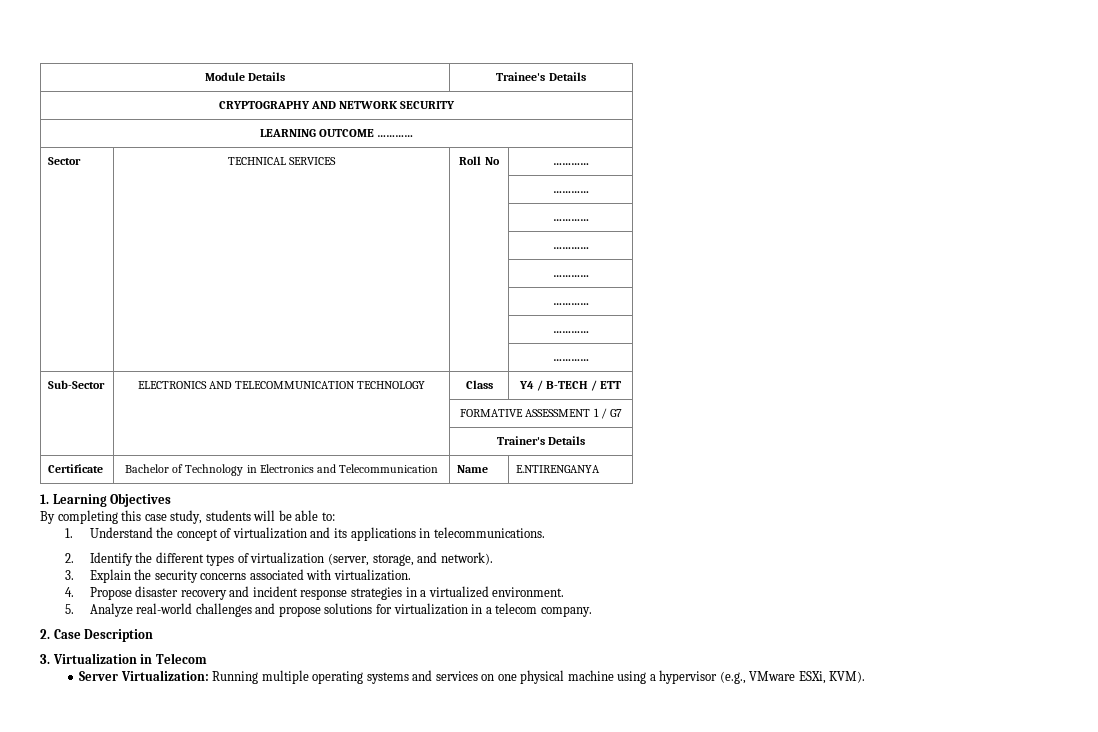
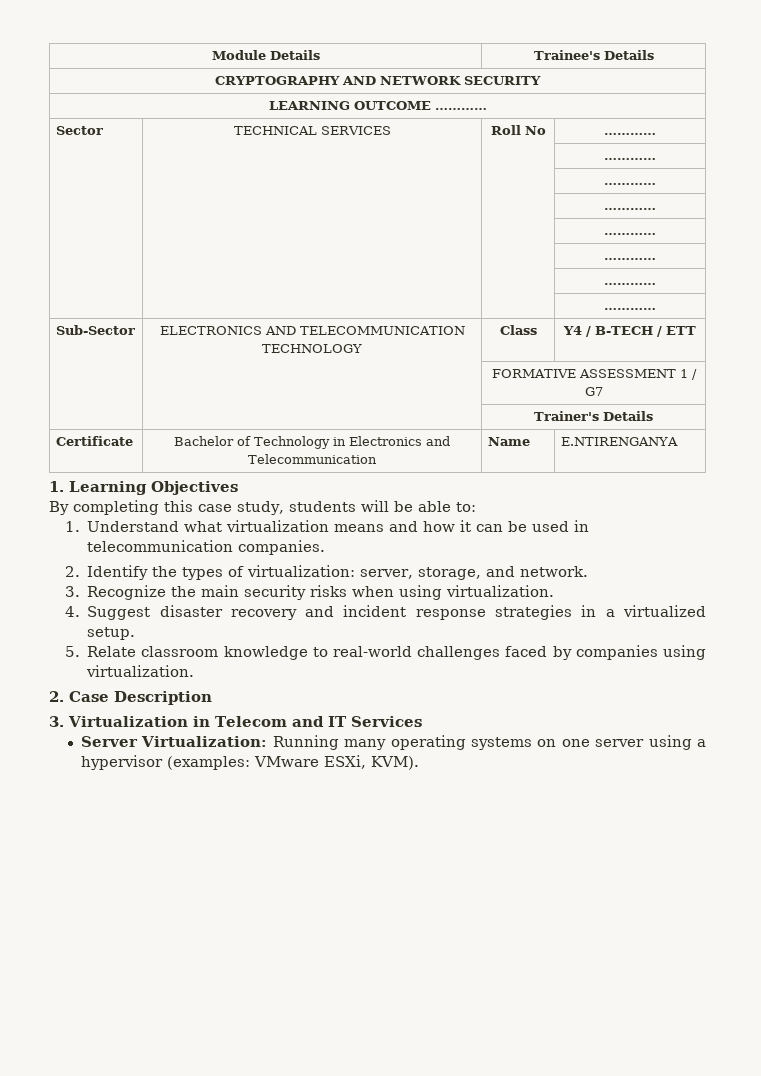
[156,527,545,541] the concept of virtualization and its applications in telecommunications. -> [184,520,590,532] [87,540,326,555] what virtualization means and how it can be used in telecommunication companies.
[155,552,204,563] different -> (178, 571) none
[250,552,369,566] virtualization (server, -> [247,565,414,579] virtualization: server,
[440,552,493,565] [64,569,332,583] network). // 3. Explain the security concerns associated with -> [520,566,589,577] [64,585,443,600] network. // 3. Recognize the main security risks when using
[89,587,132,600] Propose -> [87,606,151,620] Suggest
[492,587,565,597] environment. -> [87,627,136,640] setup.
[89,603,592,617] Analyze real-world challenges and propose solutions for virtualization in a telecom company. -> [87,645,706,660] [86,665,195,677] Relate classroom knowledge to real-world challenges faced by companies using virtualization.
(207, 658) none -> [291,716,422,727] and IT Services
[261,670,309,684] multiple -> [344,739,387,750] many
[412,670,614,684] and services on one physical machine -> [537,739,645,747] on one server
[719,671,746,684] (e.g., -> [166,756,250,770] (examples:

